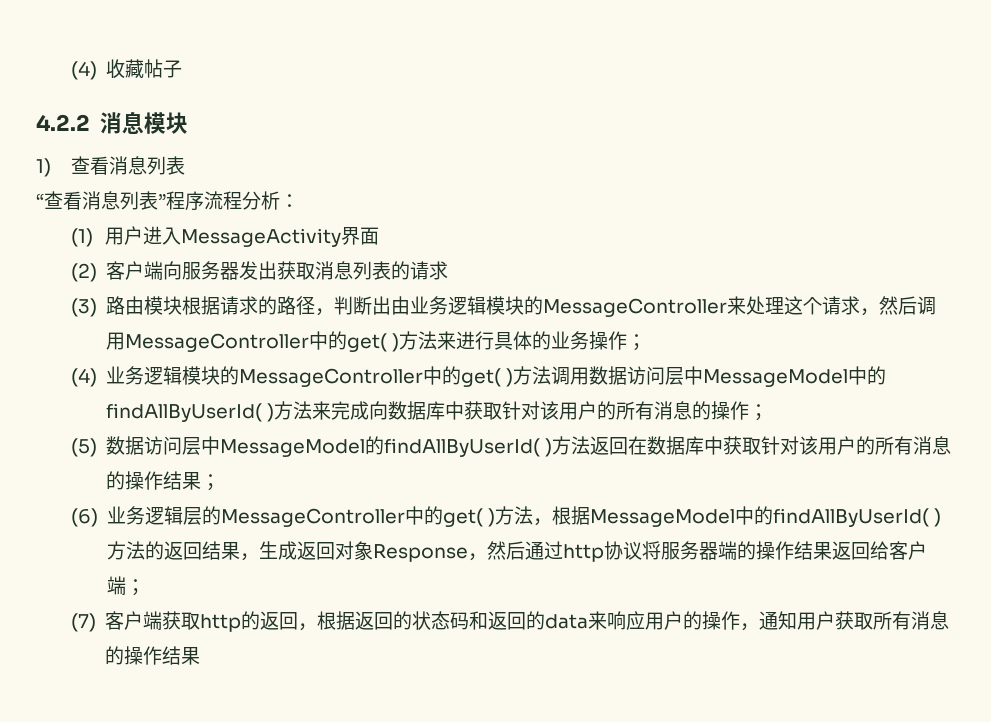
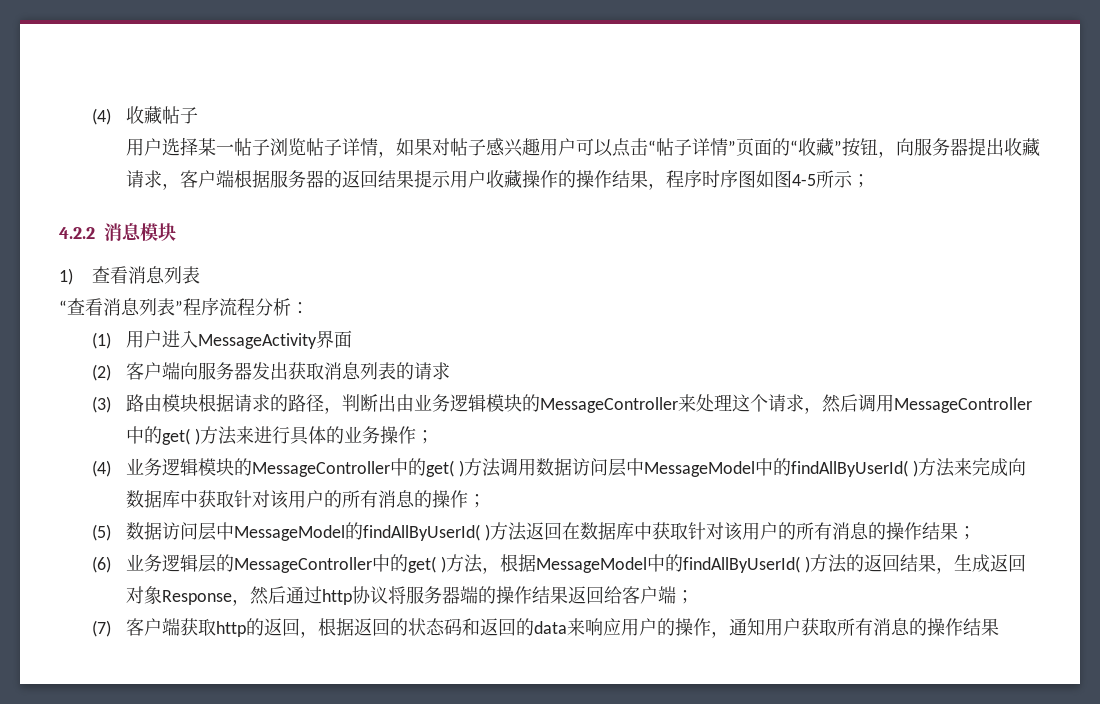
(183, 69) none -> [125,137,1040,158] [125,170,870,190] // 用户选择某一帖子浏览帖子详情，如果对帖子感兴趣用户可以点击“帖子详情”页面的“收藏”按钮，向服务器提出收藏请求，客户端根据服务器的返回结果提示用户收藏操作的操作结果，程序时序图如图4-5所示；

